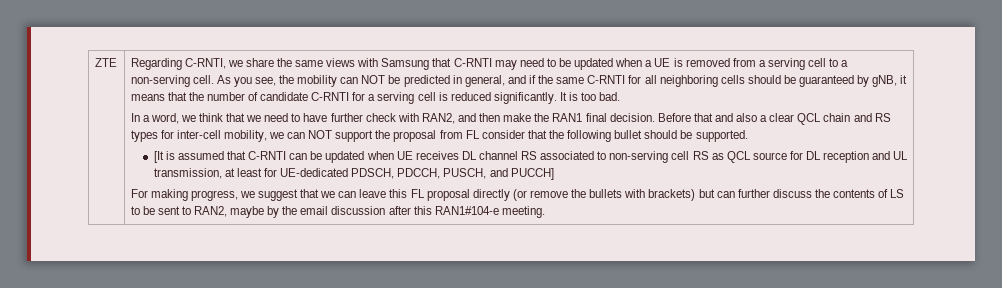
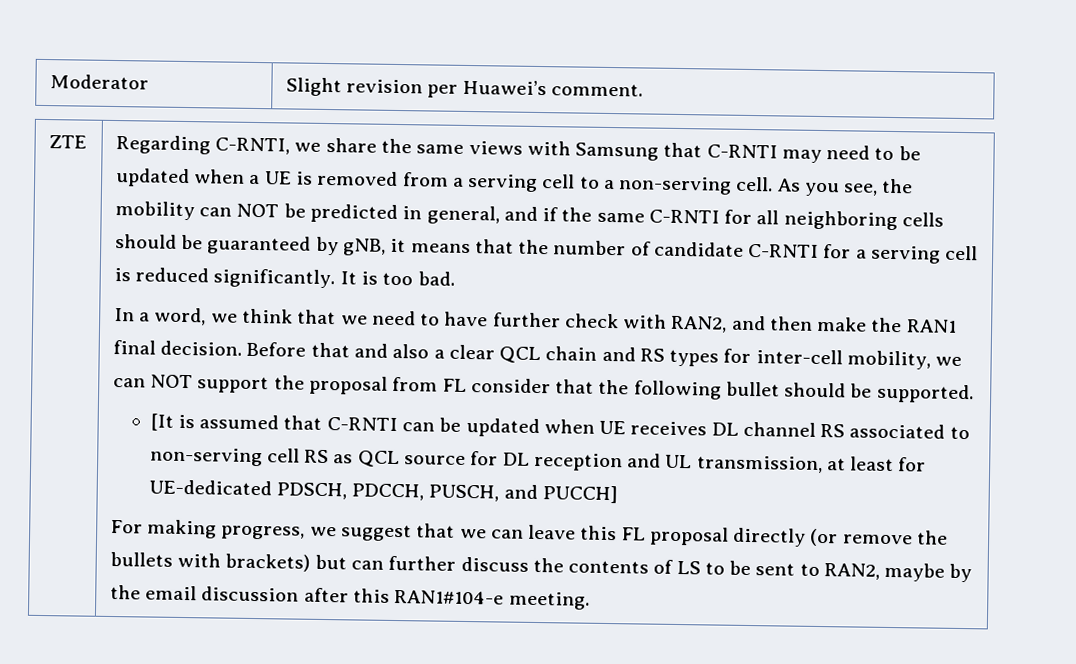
(94, 62) none -> [49,74,149,90] [285,77,643,98] Moderator | Slight revision per Huawei’s comment. //

